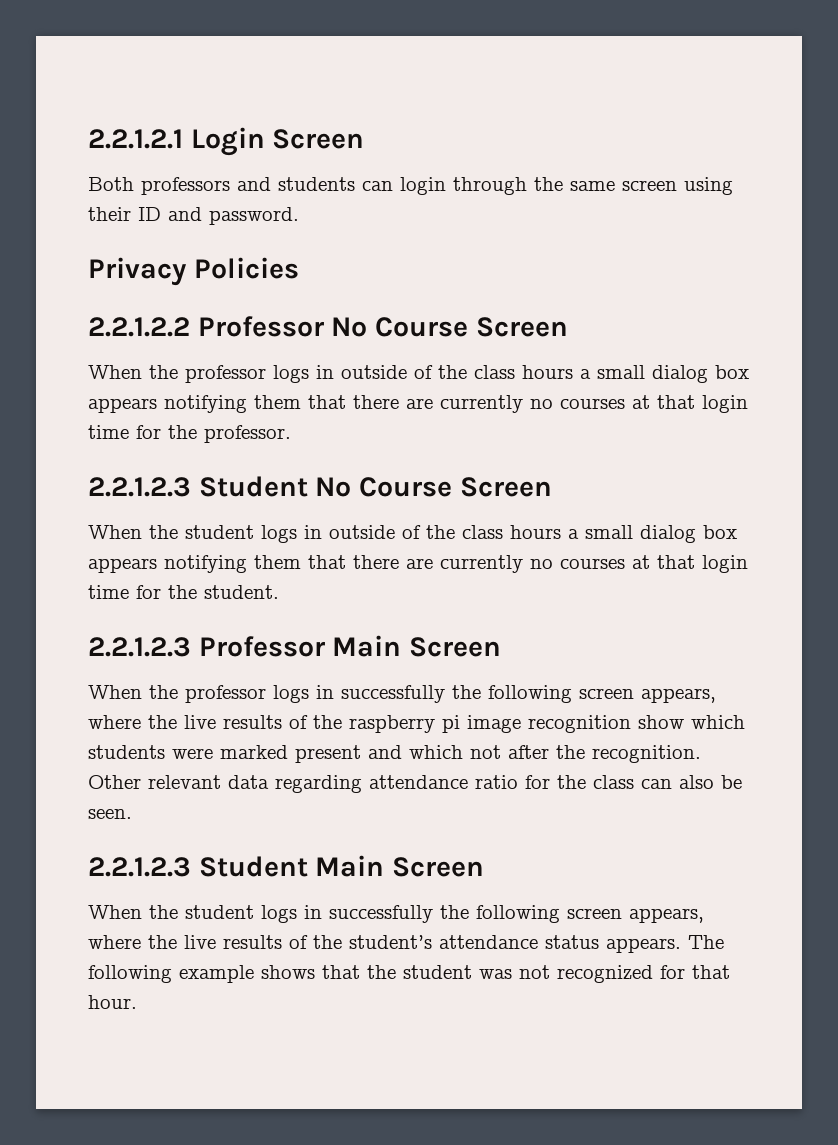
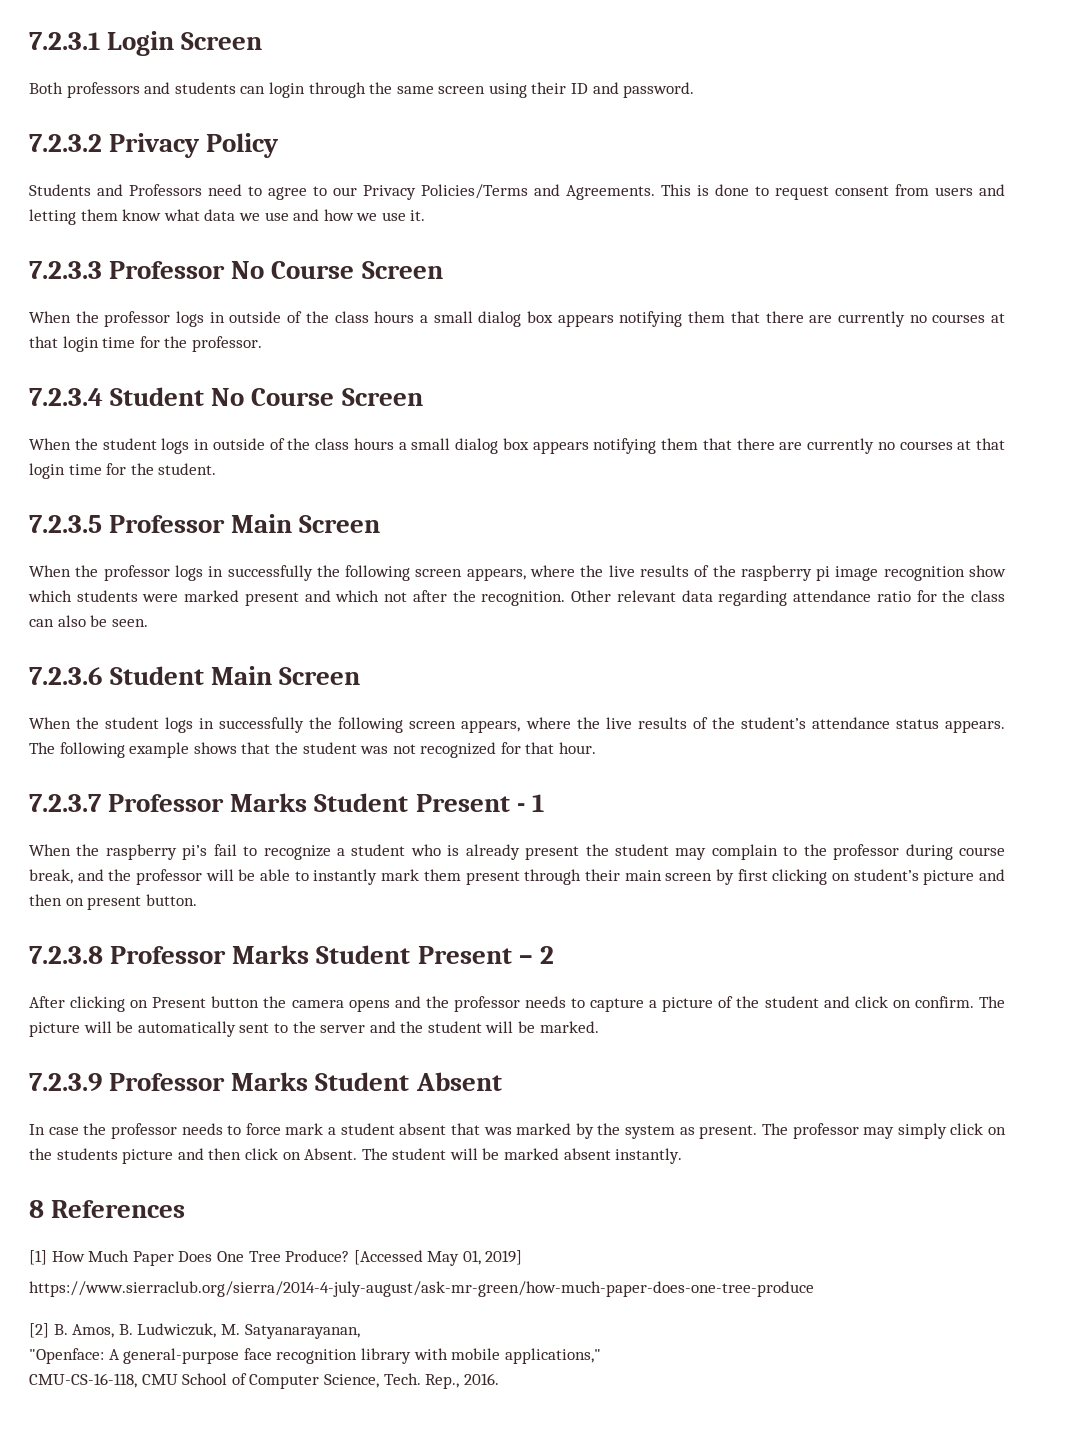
[88,129,183,149] 2.2.1.2.1 -> [29,32,100,50] 7.2.3.1
[88,257,299,286] [88,317,190,337] Privacy Policies // 2.2.1.2.2 -> [29,133,280,158] [29,184,1005,200] [29,209,426,225] [29,261,102,279] 7.2.3.2 Privacy Policy // Students and Professors need to agree to our Privacy Policies/Terms and Agreements. This is done to request consent from users and letting them know what data we use and how we use it. // 7.2.3.3
[88,477,191,497] 2.2.1.2.3 -> [29,388,103,406] 7.2.3.4
[88,637,191,657] 2.2.1.2.3 -> [29,515,102,533] 7.2.3.5
[88,857,191,877] 2.2.1.2.3 -> [29,667,103,685] 7.2.3.6
(137, 1002) none -> [29,793,544,812] [29,844,1006,860] [29,869,1005,885] [29,894,197,910] [29,945,554,964] [29,996,1005,1012] [29,1021,599,1037] [29,1072,502,1091] [29,1123,1006,1139] [29,1148,683,1164] [29,1200,186,1218] [29,1250,523,1266] [29,1281,814,1297] [29,1323,360,1339] [29,1348,601,1364] [29,1373,499,1389] // 7.2.3.7 Professor Marks Student Present - 1 // When the raspberry pi’s fail to recognize a student who is already present the student may complain to the professor during course break, and the professor will be able to instantly mark them present through their main screen by first clicking on student’s picture and then on present button. // 7.2.3.8 Professor Marks Student Present – 2 // After clicking on Present button the camera opens and the professor needs to capture a picture of the student and click on confirm. The picture will be automatically sent to the server and the student will be marked. // 7.2.3.9 Professor Marks Student Absent // In case the professor needs to force mark a student absent that was marked by the system as present. The professor may simply click on the students picture and then click on Absent. The student will be marked absent instantly. // 8 References // [1] How Much Paper Does One Tree Produce? [Accessed May 01, 2019] // https://www.sierraclub.org/sierra/2014-4-july-august/ask-mr-green/how-much-paper-does-one-tree-produce // [2] B. Amos, B. Ludwiczuk, M. Satyanarayanan, // "Openface: A general-purpose face recognition library with mobile applications," // CMU-CS-16-118, CMU School of Computer Science, Tech. Rep., 2016.

